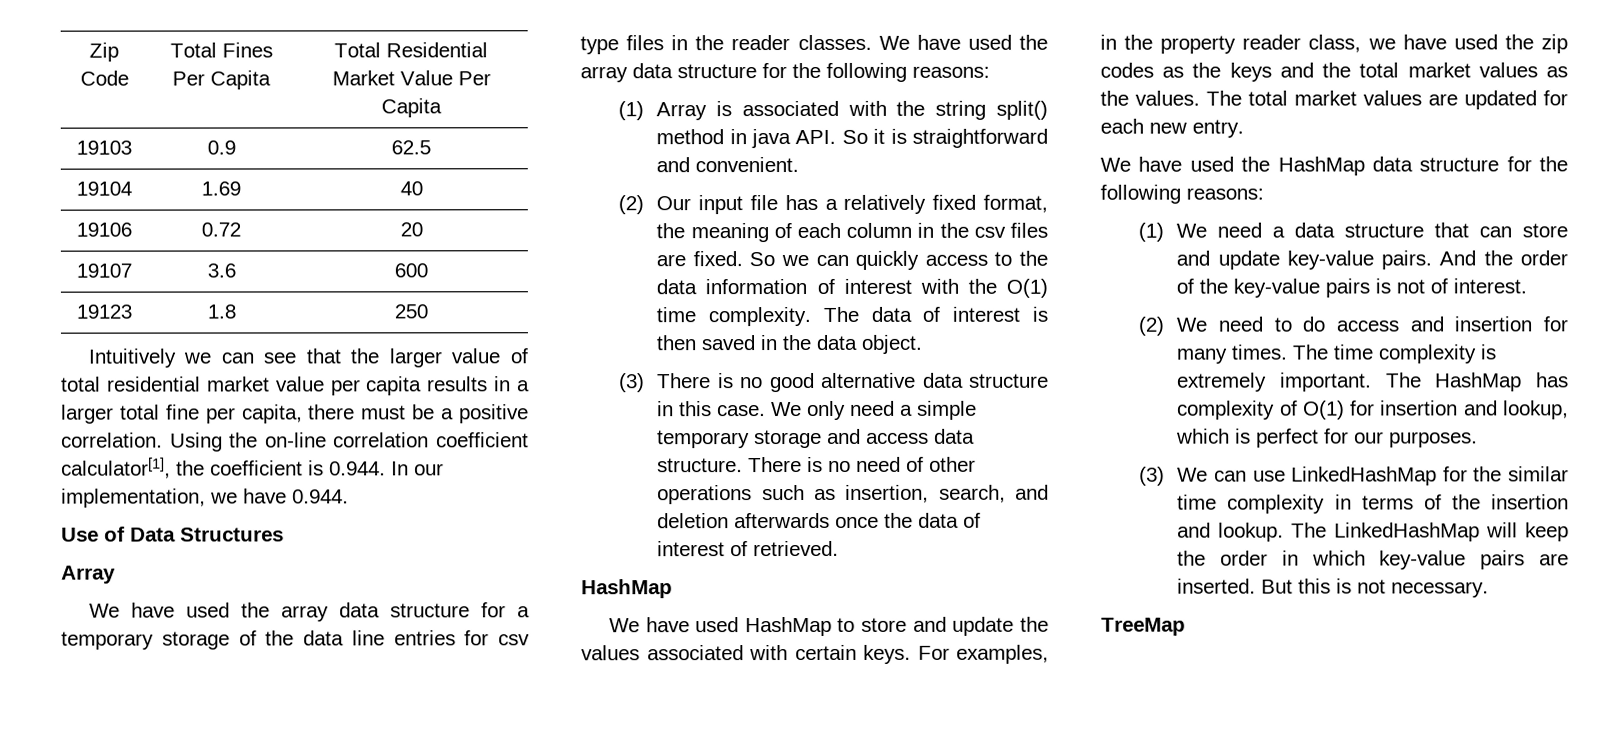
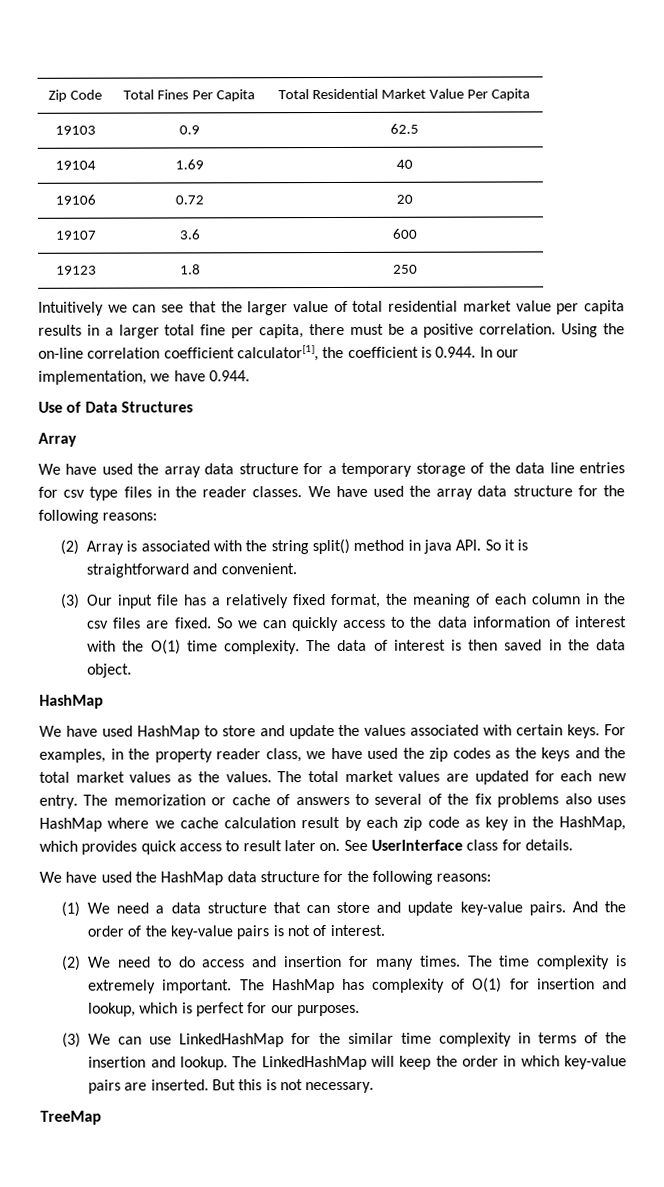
[618,101,645,121] (1) -> [60,539,80,555] (2)
[618,195,645,215] (2) -> [60,593,81,609] (3)
[619,372,1049,393] [657,400,978,420] [657,428,976,449] [657,456,977,473] [657,484,1049,505] [657,512,982,529] [657,540,840,557] // (3) There is no good alternative data structure in this case. We only need a simple temporary storage and access data structure. There is no need of other operations such as insertion, search, and deletion afterwards once the data of interest of retrieved. -> (133, 670) none
(1244, 128) none -> [83,793,627,808] [39,816,626,832] [39,839,573,855] The memorization or cache of answers to several of the fix problems also uses HashMap where we cache calculation result by each zip code as key in the HashMap, which provides quick access to result later on. See UserInterface class for details.

